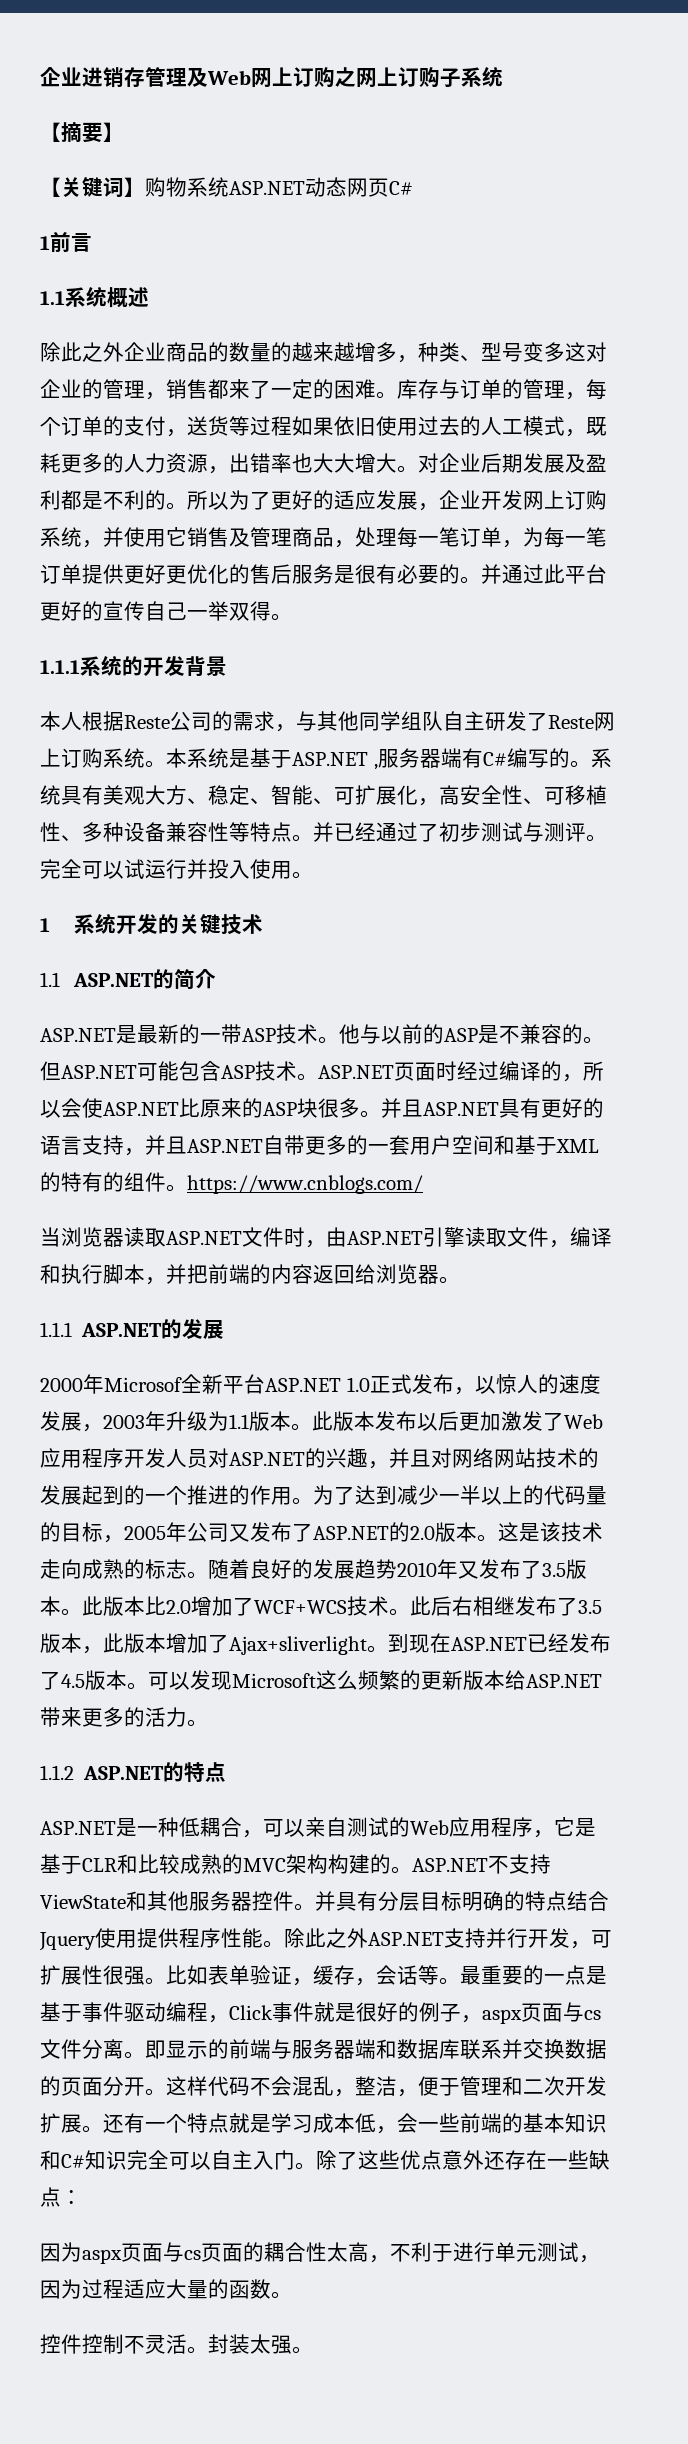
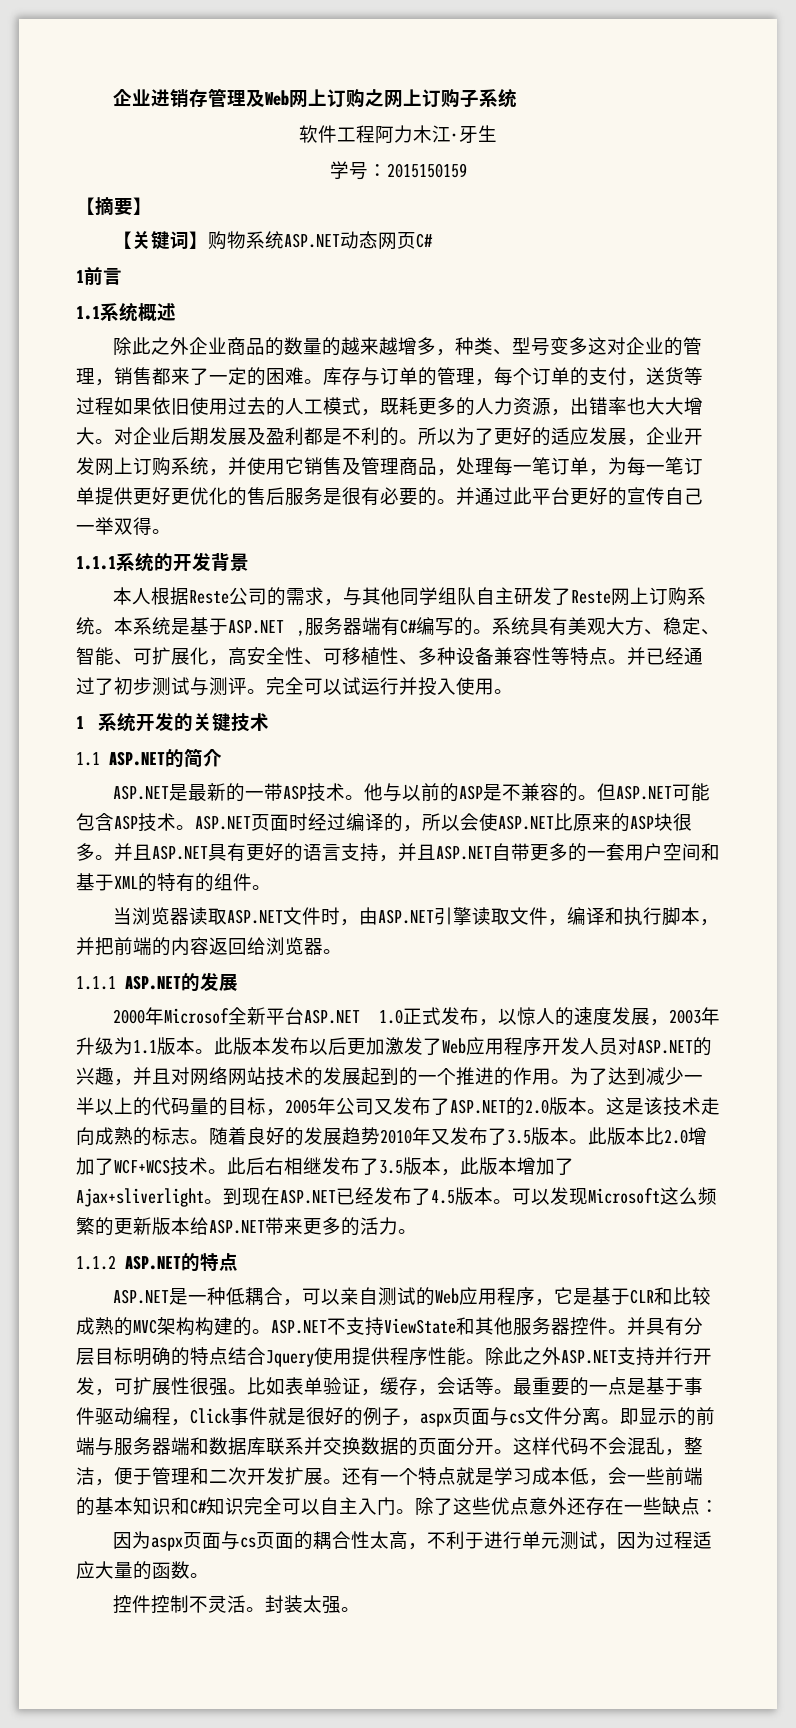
(503, 76) none -> [299,125,497,144] [329,161,467,180] // 软件工程阿力木江·牙生 // 学号：2015150159
[187,1175,423,1194] https://www.cnblogs.com/ -> (271, 887) none

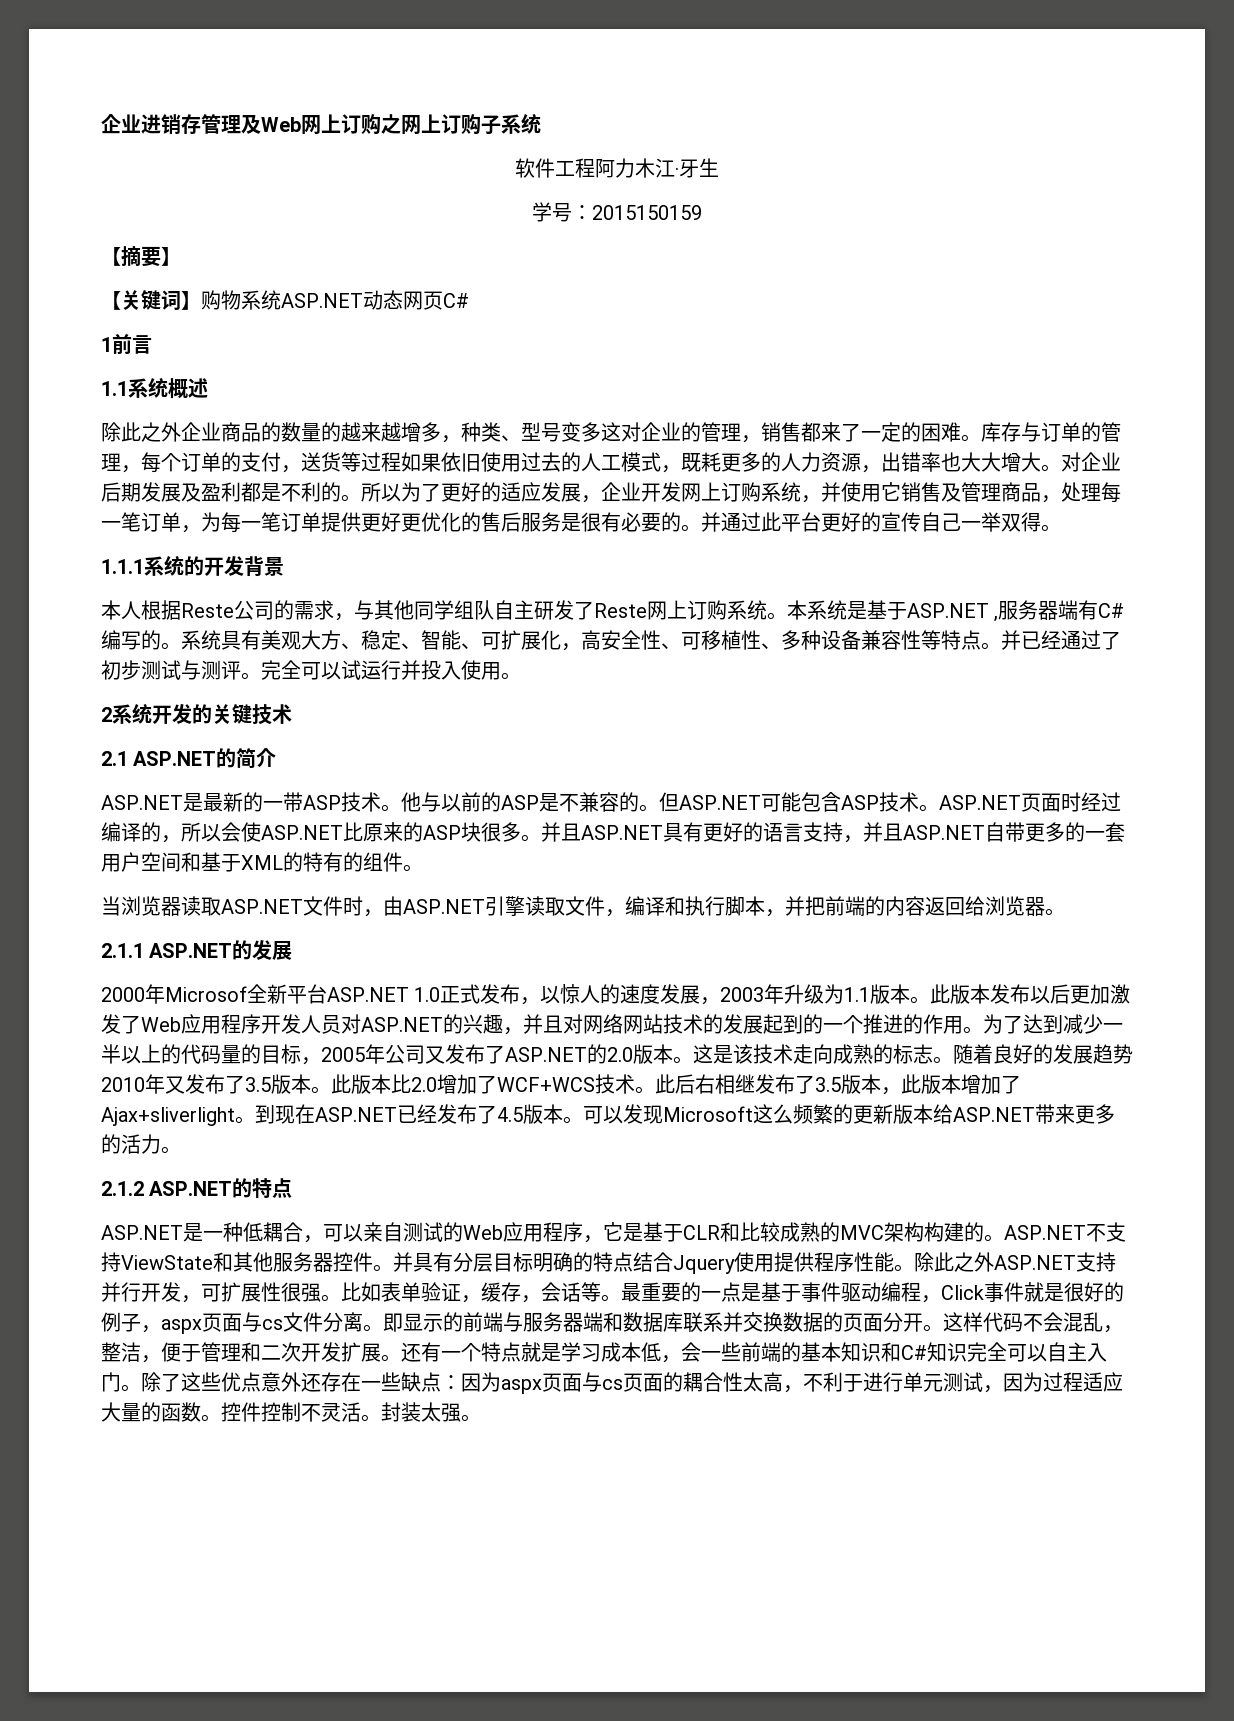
[76,716,84,729] 1 -> [101,707,112,722] 2
[76,752,100,766] 1.1 -> [101,751,128,766] 2.1
[76,976,116,990] 1.1.1 -> [101,943,144,958] 2.1.1
[76,1255,116,1270] 1.1.2 -> [101,1181,144,1196] 2.1.2
(719, 1506) // -> (461, 1382) none
(209, 1575) // -> (221, 1418) none

